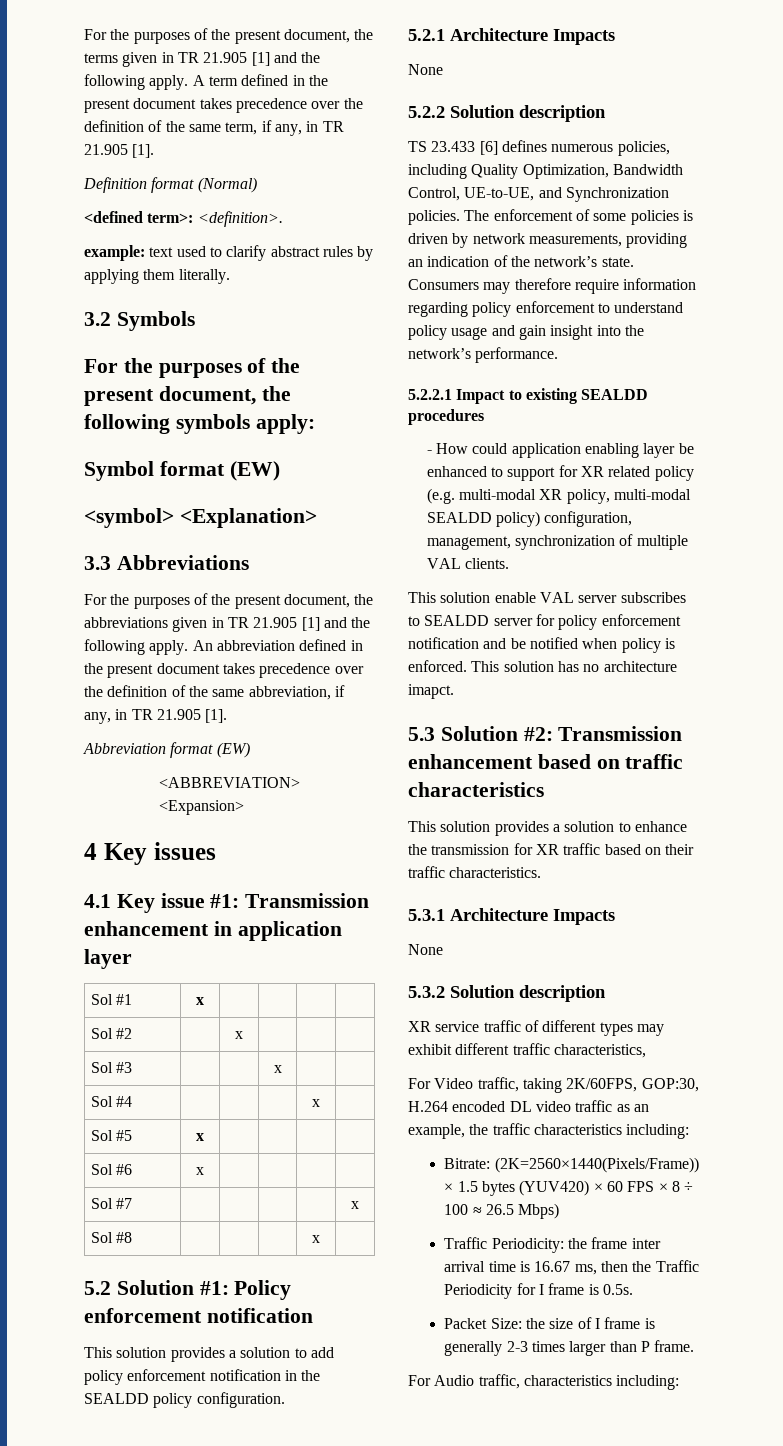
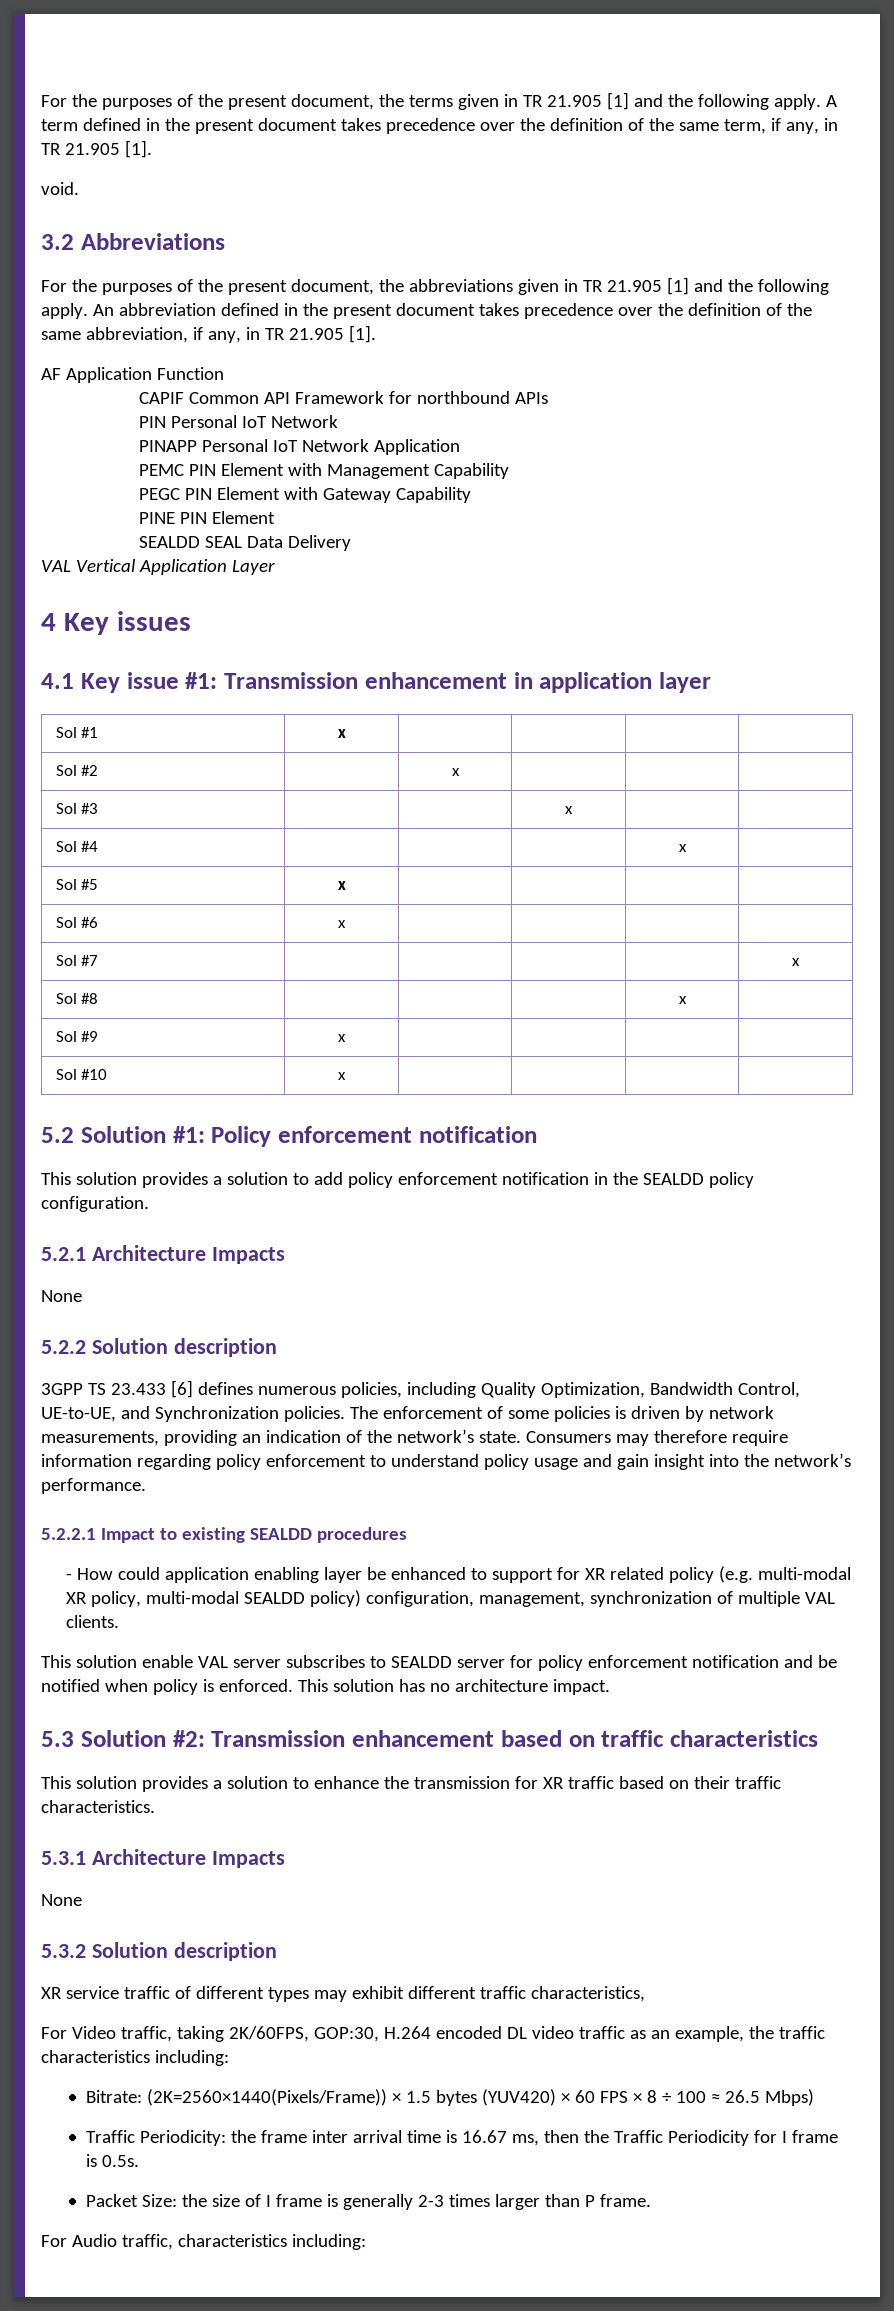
[83,177,257,193] [84,211,283,227] [84,245,374,261] [84,269,230,284] [84,311,195,331] [84,358,301,378] [84,386,291,406] [84,414,315,434] [84,461,280,481] [84,508,317,528] [84,556,111,570] Definition format (Normal) // <defined term>: <definition>. // example: text used to clarify abstract rules by applying them literally. // 3.2 Symbols // For the purposes of the present document, the following symbols apply: // Symbol format (EW) // <symbol> <Explanation> // 3.3 -> [41,182,79,195] [41,234,74,250] void. // 3.2
[83,742,250,758] [159,777,301,788] [159,800,245,815] Abbreviation format (EW) // <ABBREVIATION> <Expansion> -> [41,367,224,383] [139,391,549,404] [139,415,339,428] [139,439,461,455] [139,463,510,479] [139,487,472,503] [139,511,276,524] [139,535,352,551] [41,559,275,575] AF Application Function // CAPIF Common API Framework for northbound APIs // PIN Personal IoT Network // PINAPP Personal IoT Network Application // PEMC PIN Element with Management Capability // PEGC PIN Element with Gateway Capability // PINE PIN Element // SEALDD SEAL Data Delivery // VAL Vertical Application Layer
(320, 1239) none -> [55,1031,99,1042] [338,1034,346,1042] [55,1069,108,1080] [338,1072,346,1080] // Sol #9 | x | | | | // Sol #10 | x | | | |
(606, 113) none -> [41,1383,83,1395] 3GPP
[408,684,454,699] imapct. -> [552,1679,610,1695] impact.

